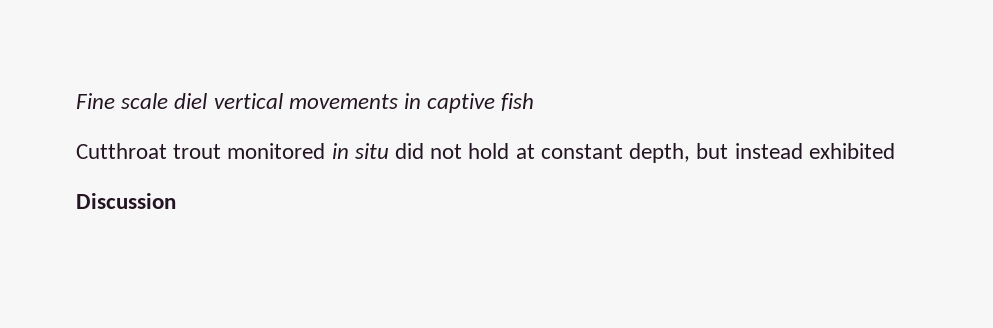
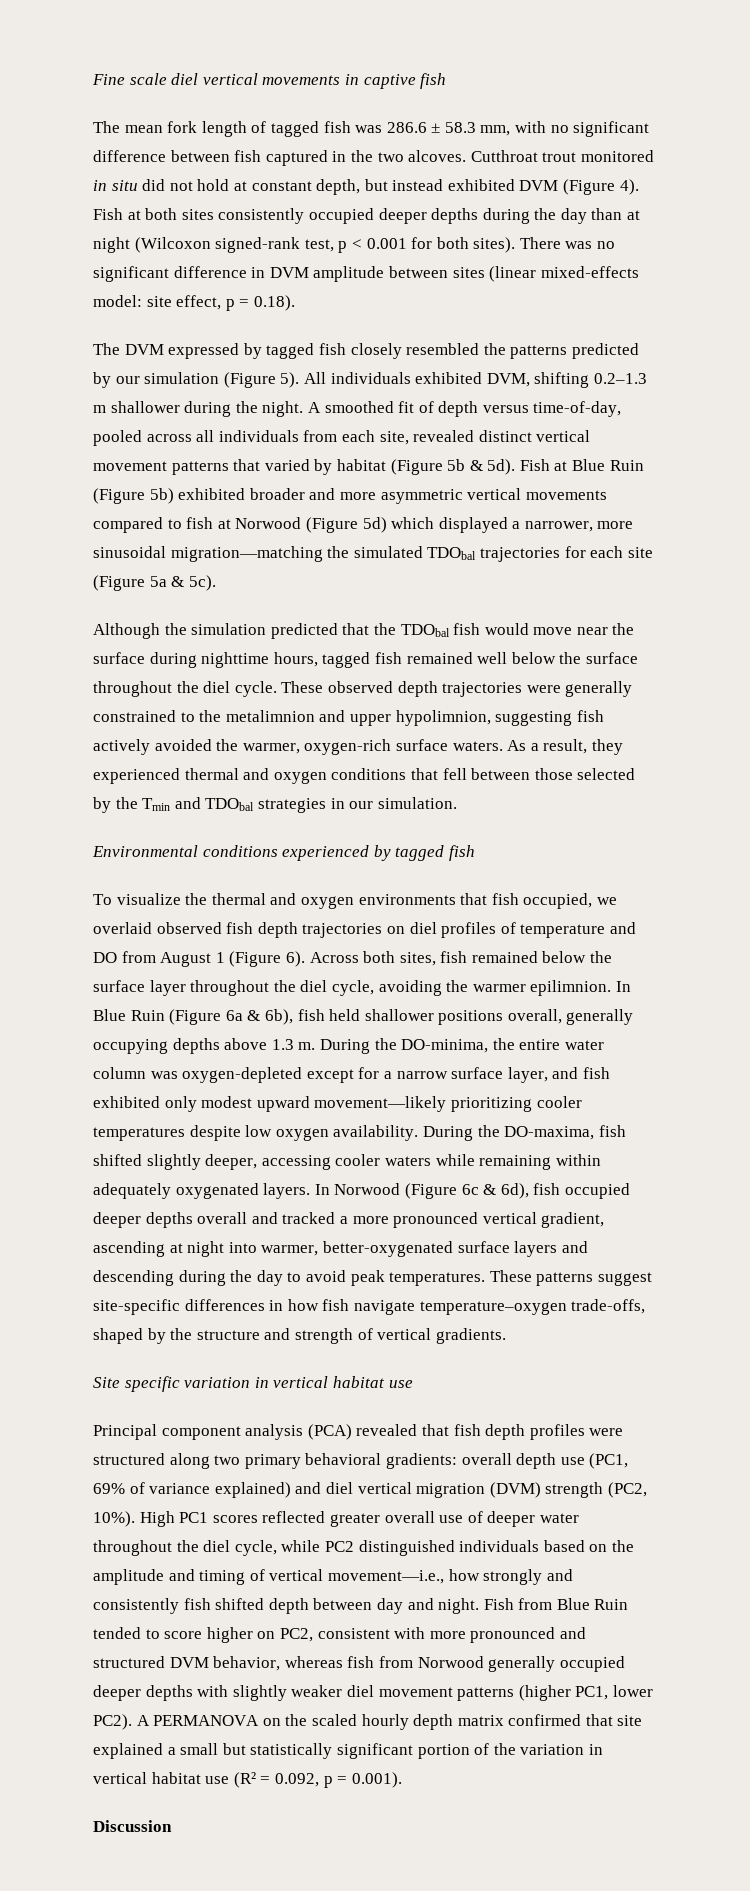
(535, 102) none -> [93,121,650,137] [93,150,467,166] The mean fork length of tagged fish was 286.6 ± 58.3 mm, with no significant difference between fish captured in the two alcoves.
(895, 151) none -> [519,179,639,195] [93,208,641,224] [93,237,616,253] [93,266,639,282] [93,295,295,311] [93,343,639,359] [93,372,647,388] [93,401,622,417] [93,430,591,446] [93,459,644,475] [93,488,607,504] [93,517,634,533] [93,546,653,562] [93,575,216,591] [93,623,635,639] [93,652,638,668] [93,681,633,697] [93,710,604,726] [93,739,623,755] [93,768,636,784] [93,797,457,813] [92,845,475,861] [93,893,617,909] [93,922,636,938] [93,951,613,967] [93,980,631,996] [93,1009,634,1025] [93,1038,604,1054] [93,1067,610,1083] [93,1096,582,1112] [93,1125,626,1141] [93,1154,601,1170] [93,1183,630,1199] [93,1212,605,1228] [93,1241,588,1257] [93,1270,652,1286] [93,1299,646,1315] [93,1328,506,1344] [93,1376,413,1392] [93,1424,624,1440] [93,1453,629,1469] [93,1482,647,1498] [93,1511,579,1527] [93,1540,634,1556] [93,1569,573,1585] [93,1598,629,1614] [93,1627,586,1643] [93,1656,625,1672] [93,1685,653,1701] [93,1714,643,1730] [93,1743,603,1759] [93,1772,402,1788] DVM (Figure 4). Fish at both sites consistently occupied deeper depths during the day than at night (Wilcoxon signed-rank test, p < 0.001 for both sites). There was no significant difference in DVM amplitude between sites (linear mixed-effects model: site effect, p = 0.18). // The DVM expressed by tagged fish closely resembled the patterns predicted by our simulation (Figure 5). All individuals exhibited DVM, shifting 0.2–1.3 m shallower during the night. A smoothed fit of depth versus time-of-day, pooled across all individuals from each site, revealed distinct vertical movement patterns that varied by habitat (Figure 5b & 5d). Fish at Blue Ruin (Figure 5b) exhibited broader and more asymmetric vertical movements compared to fish at Norwood (Figure 5d) which displayed a narrower, more sinusoidal migration—matching the simulated TDObal trajectories for each site (Figure 5a & 5c). // Although the simulation predicted that the TDObal fish would move near the surface during nighttime hours, tagged fish remained well below the surface throughout the diel cycle. These observed depth trajectories were generally constrained to the metalimnion and upper hypolimnion, suggesting fish actively avoided the warmer, oxygen-rich surface waters. As a result, they experienced thermal and oxygen conditions that fell between those selected by the Tmin and TDObal strategies in our simulation. // Environmental conditions experienced by tagged fish // To visualize the thermal and oxygen environments that fish occupied, we overlaid observed fish depth trajectories on diel profiles of temperature and DO from August 1 (Figure 6). Across both sites, fish remained below the surface layer throughout the diel cycle, avoiding the warmer epilimnion. In Blue Ruin (Figure 6a & 6b), fish held shallower positions overall, generally occupying depths above 1.3 m. During the DO-minima, the entire water column was oxygen-depleted except for a narrow surface layer, and fish exhibited only modest upward movement—likely prioritizing cooler temperatures despite low oxygen availability. During the DO-maxima, fish shifted slightly deeper, accessing cooler waters while remaining within adequately oxygenated layers. In Norwood (Figure 6c & 6d), fish occupied deeper depths overall and tracked a more pronounced vertical gradient, ascending at night into warmer, better-oxygenated surface layers and descending during the day to avoid peak temperatures. These patterns suggest site-specific differences in how fish navigate temperature–oxygen trade-offs, shaped by the structure and strength of vertical gradients. // Site specific variation in vertical habitat use // Principal component analysis (PCA) revealed that fish depth profiles were structured along two primary behavioral gradients: overall depth use (PC1, 69% of variance explained) and diel vertical migration (DVM) strength (PC2, 10%). High PC1 scores reflected greater overall use of deeper water throughout the diel cycle, while PC2 distinguished individuals based on the amplitude and timing of vertical movement—i.e., how strongly and consistently fish shifted depth between day and night. Fish from Blue Ruin tended to score higher on PC2, consistent with more pronounced and structured DVM behavior, whereas fish from Norwood generally occupied deeper depths with slightly weaker diel movement patterns (higher PC1, lower PC2). A PERMANOVA on the scaled hourly depth matrix confirmed that site explained a small but statistically significant portion of the variation in vertical habitat use (R² = 0.092, p = 0.001).

